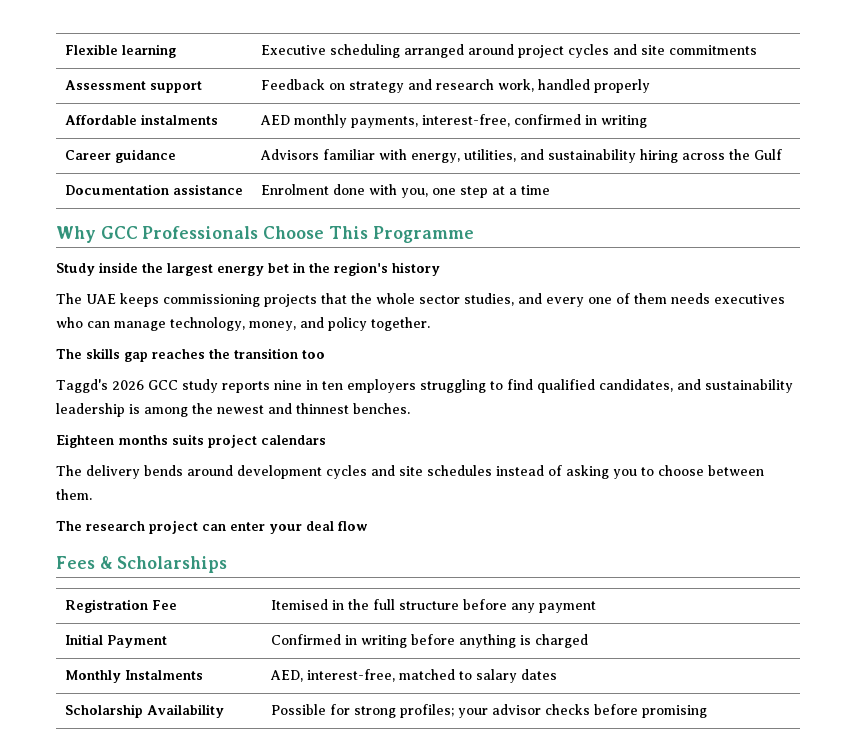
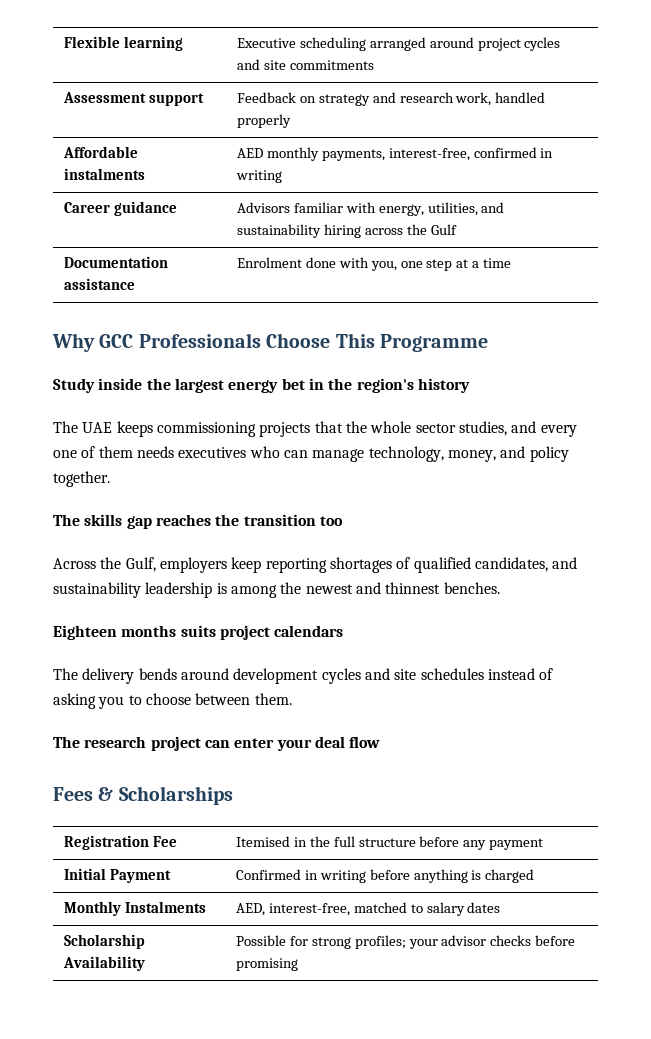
[56,379,533,393] Taggd's 2026 GCC study reports nine in ten employers struggling to find -> [53,557,411,573] Across the Gulf, employers keep reporting shortages of

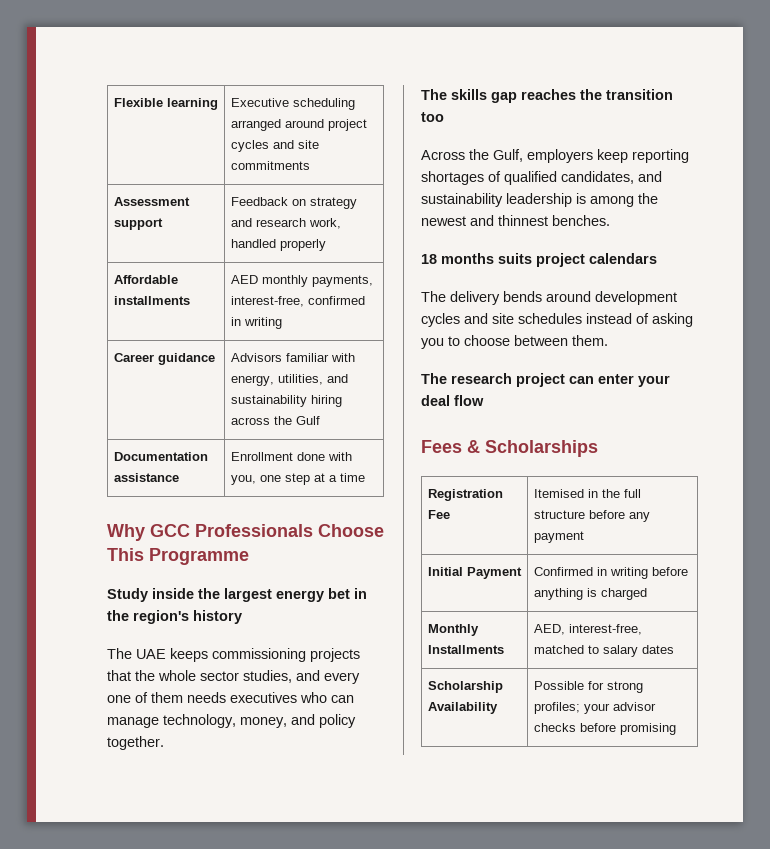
[63,168,145,180] instalments -> [113,296,190,305] installments
[236,257,302,268] Enrolment -> [230,452,293,461] Enrollment
[53,625,117,640] Eighteen -> [421,254,437,264] 18
[124,901,206,913] Instalments -> [427,645,504,654] Installments

